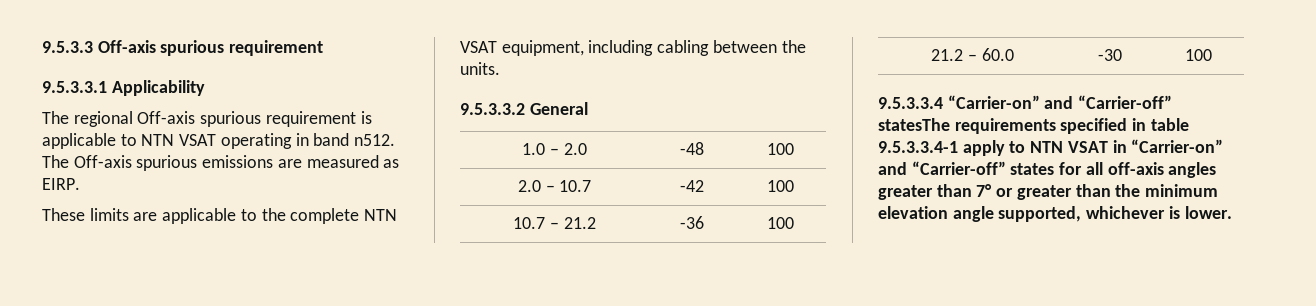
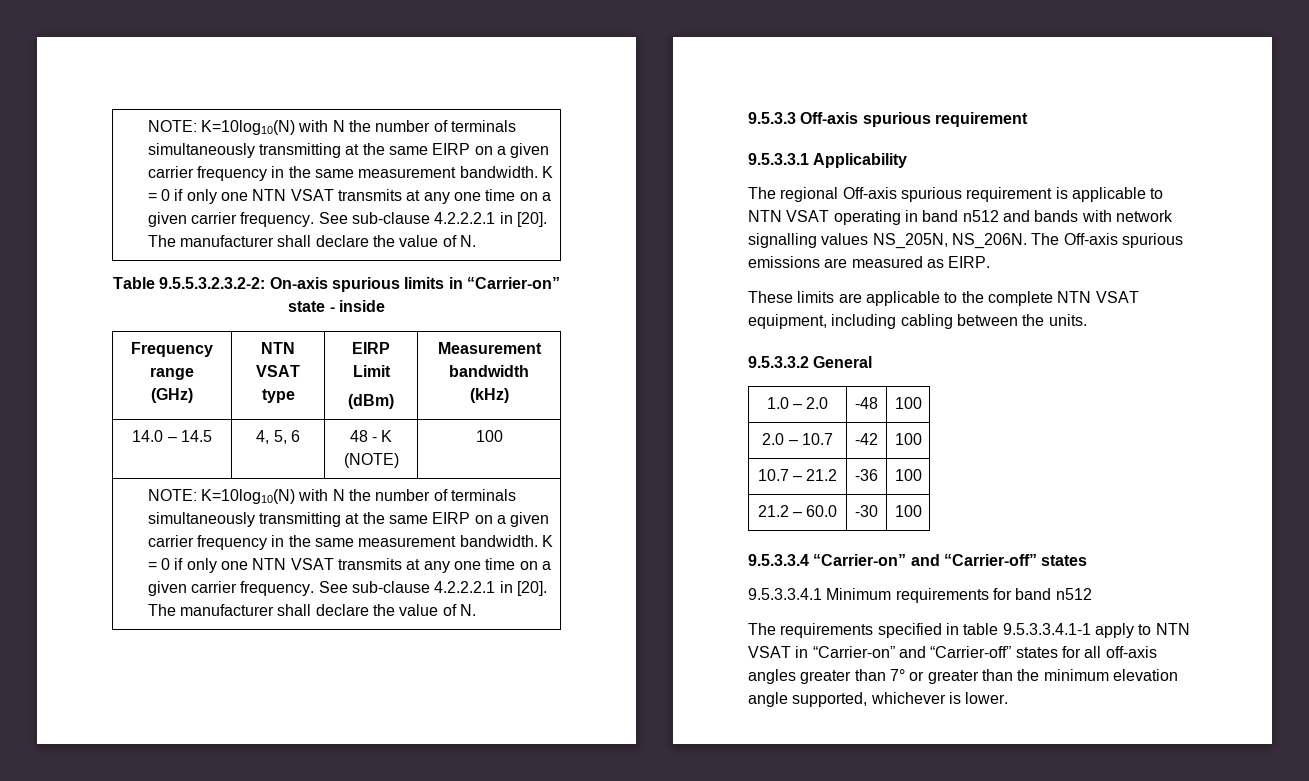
(42, 47) none -> [147,120,517,135] [147,143,550,158] [147,166,554,181] [147,189,551,204] [147,212,548,227] [147,235,477,247] [113,277,560,292] [288,300,385,312] [131,342,213,357] [150,367,194,380] [151,388,193,403] [261,342,295,354] [256,365,300,377] [261,389,295,403] [352,342,390,354] [352,365,391,377] [348,394,394,409] [437,342,542,354] [449,365,529,377] [469,388,509,403] [132,430,212,442] [256,430,300,444] [349,430,393,442] [343,453,399,468] [475,430,503,442] [147,489,517,504] [147,512,550,527] [147,535,554,550] [147,558,551,573] [147,581,548,596] [147,604,477,616] NOTE: K=10log10(N) with N the number of terminals simultaneously transmitting at the same EIRP on a given carrier frequency in the same measurement bandwidth. K = 0 if only one NTN VSAT transmits at any one time on a given carrier frequency. See sub-clause 4.2.2.2.1 in [20]. The manufacturer shall declare the value of N. // Table 9.5.5.3.2.3.2-2: On-axis spurious limits in “Carrier-on” state - inside // Frequency range // (GHz) | NTN VSAT type | EIRP Limit // (dBm) | Measurement bandwidth // (kHz) // 14.0 – 14.5 | 4, 5, 6 | 48 - K (NOTE) | 100 // NOTE: K=10log10(N) with N the number of terminals simultaneously transmitting at the same EIRP on a given carrier frequency in the same measurement bandwidth. K = 0 if only one NTN VSAT transmits at any one time on a given carrier frequency. See sub-clause 4.2.2.2.1 in [20]. The manufacturer shall declare the value of N. //
[354,134,396,146] n512. -> [962,210,1173,222] [748,233,1027,249] n512 and bands with network signalling values NS_205N, NS_206N.
[878,118,950,131] statesThe -> [1041,555,1088,566] [748,588,1092,603] [748,623,776,635] states // 9.5.3.3.4.1 Minimum requirements for band n512 // The
[878,141,958,153] 9.5.3.3.4-1 -> [1002,623,1091,635] 9.5.3.3.4.1-1

